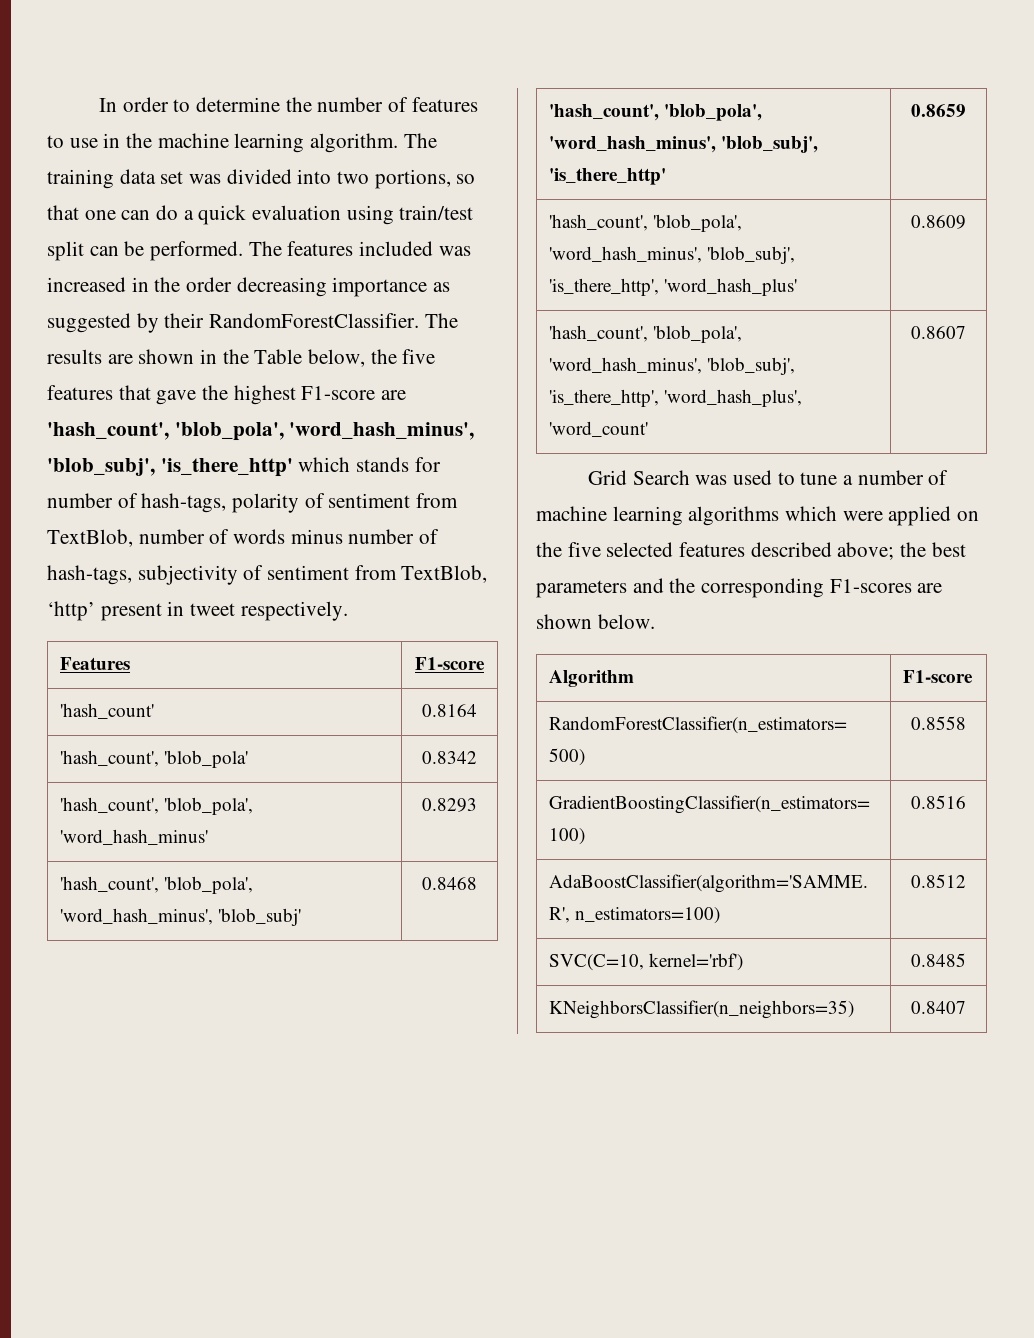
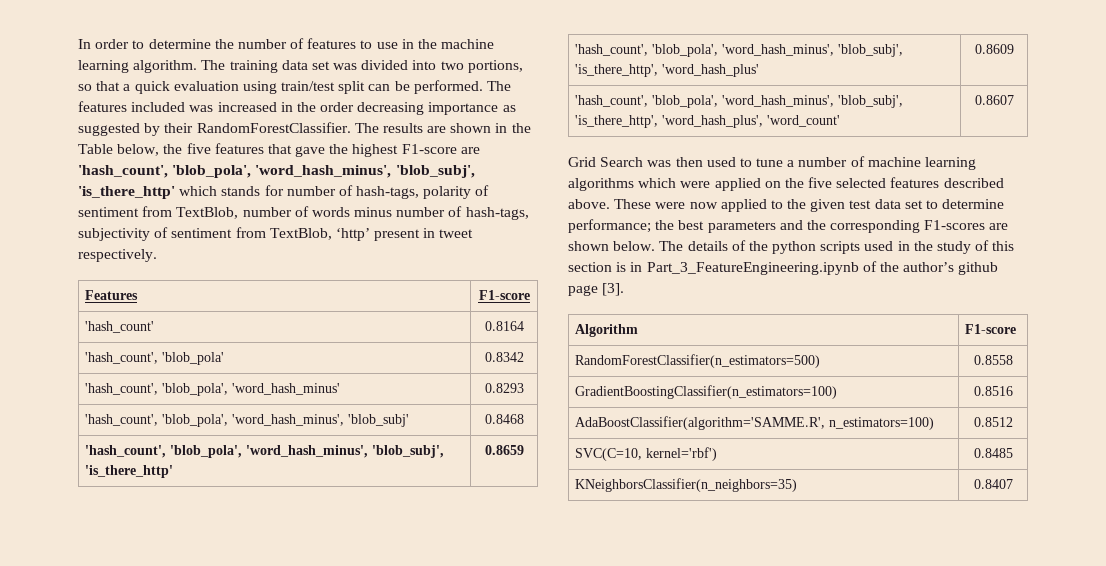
[84,205,179,220] one can do -> (121, 86) none
(728, 480) none -> [675,157,703,167] then
[837,542,895,560] above; -> [568,199,1005,212] [568,219,651,233] above. These were now applied to the given test data set to determine performance;
(655, 621) none -> [659,240,1015,254] [568,261,999,275] [568,283,625,296] The details of the python scripts used in the study of this section is in Part_3_FeatureEngineering.ipynb of the author’s github page [3].

